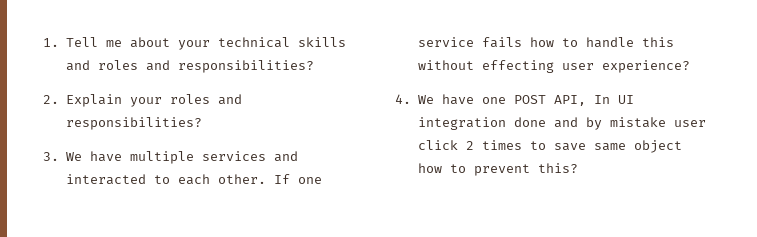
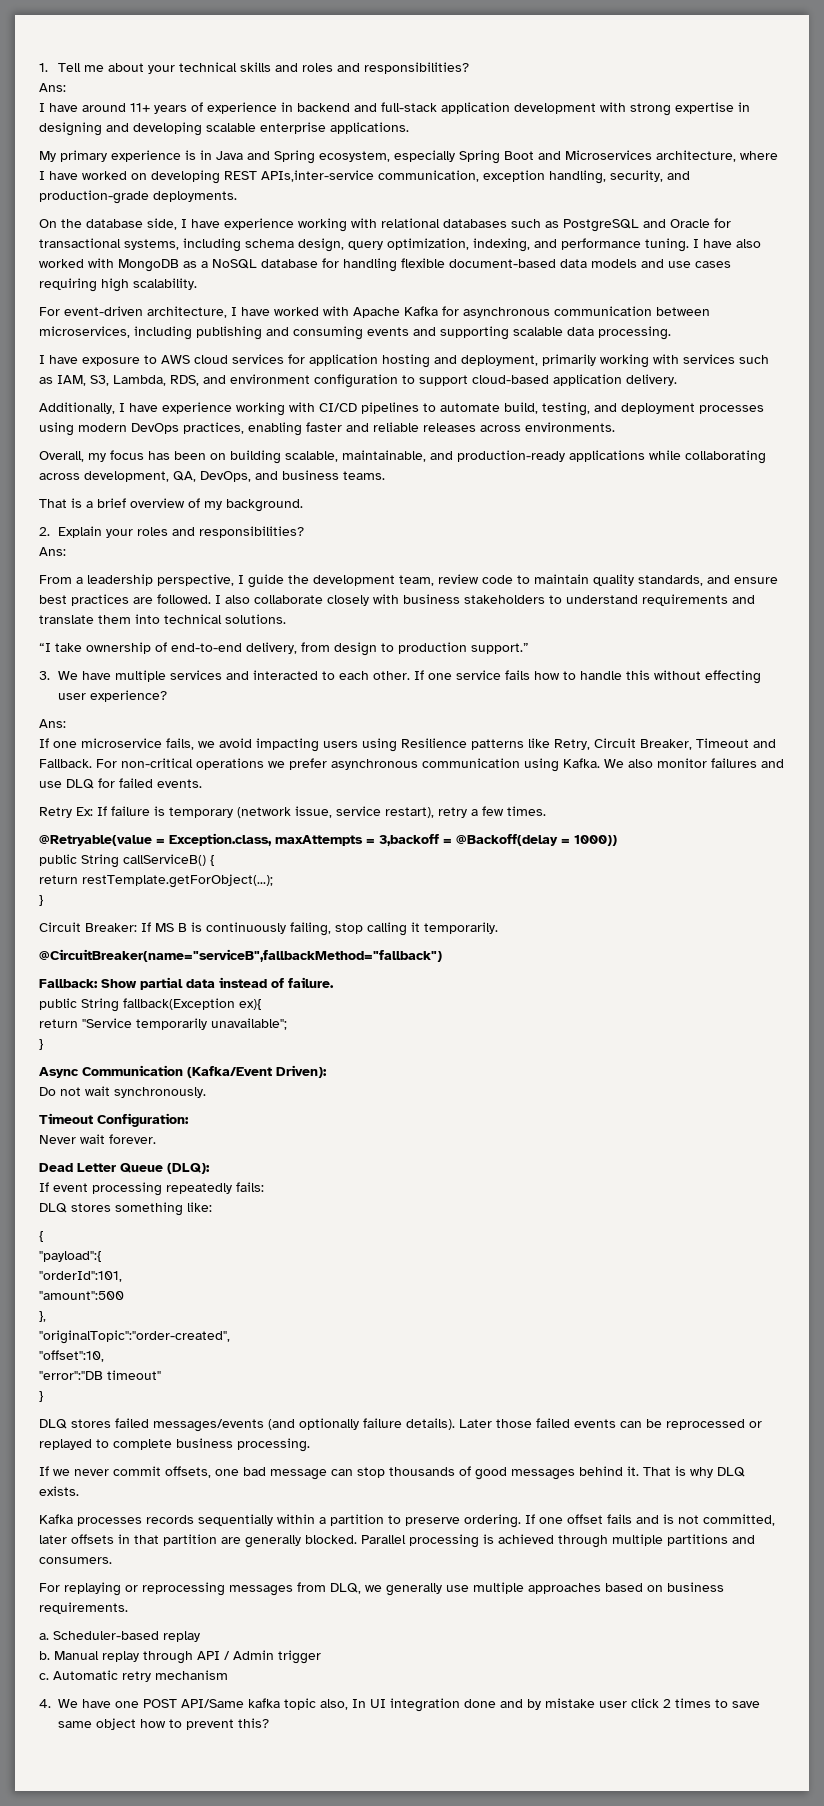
(315, 66) none -> [39,83,66,92] [39,102,750,116] [39,122,409,136] [39,150,778,164] [39,170,690,184] [39,190,237,204] [39,218,731,232] [39,238,761,252] [39,258,731,272] [39,278,197,292] [39,306,710,318] [39,326,671,340] [39,354,769,368] [39,374,677,388] [39,402,764,416] [39,422,615,436] [39,450,766,464] [39,470,385,482] [39,498,303,512] // Ans: // I have around 11+ years of experience in backend and full-stack application development with strong expertise in designing and developing scalable enterprise applications. // My primary experience is in Java and Spring ecosystem, especially Spring Boot and Microservices architecture, where I have worked on developing REST APIs,inter-service communication, exception handling, security, and production-grade deployments. // On the database side, I have experience working with relational databases such as PostgreSQL and Oracle for transactional systems, including schema design, query optimization, indexing, and performance tuning. I have also worked with MongoDB as a NoSQL database for handling flexible document-based data models and use cases requiring high scalability. // For event-driven architecture, I have worked with Apache Kafka for asynchronous communication between microservices, including publishing and consuming events and supporting scalable data processing. // I have exposure to AWS cloud services for application hosting and deployment, primarily working with services such as IAM, S3, Lambda, RDS, and environment configuration to support cloud-based application delivery. // Additionally, I have experience working with CI/CD pipelines to automate build, testing, and deployment processes using modern DevOps practices, enabling faster and reliable releases across environments. // Overall, my focus has been on building scalable, maintainable, and production-ready applications while collaborating across development, QA, DevOps, and business teams. // That is a brief overview of my background.
(203, 123) none -> [39,547,66,556] [39,574,778,588] [39,594,755,606] [39,614,286,624] [39,642,529,656] // Ans: // From a leadership perspective, I guide the development team, review code to maintain quality standards, and ensure best practices are followed. I also collaborate closely with business stakeholders to understand requirements and translate them into technical solutions. // “I take ownership of end-to-end delivery, from design to production support.”
(691, 66) none -> [39,719,66,728] [39,738,776,752] [39,758,784,772] [39,778,202,789] [39,806,546,818] [39,833,617,846] [39,854,214,868] [39,874,273,888] [39,895,43,906] [39,922,498,936] [39,949,442,962] [39,977,334,990] [39,998,261,1012] [39,1018,287,1030] [39,1039,43,1050] [39,1065,327,1078] [39,1086,206,1098] [39,1113,189,1127] [39,1134,156,1144] [39,1163,210,1174] [39,1182,264,1196] [39,1202,212,1216] [39,1231,43,1242] [39,1251,101,1262] [39,1271,122,1282] [39,1291,124,1300] [39,1311,46,1322] [39,1330,230,1344] [39,1350,104,1362] [39,1370,161,1380] [39,1391,43,1402] [39,1418,762,1432] [39,1438,310,1452] [39,1466,745,1480] [39,1486,79,1496] [39,1514,775,1528] [39,1534,755,1548] [39,1557,112,1564] [39,1582,724,1596] [39,1602,128,1614] [39,1631,200,1642] [39,1650,321,1664] [39,1670,228,1682] // Ans: // If one microservice fails, we avoid impacting users using Resilience patterns like Retry, Circuit Breaker, Timeout and Fallback. For non-critical operations we prefer asynchronous communication using Kafka. We also monitor failures and use DLQ for failed events. // Retry Ex: If failure is temporary (network issue, service restart), retry a few times. // @Retryable(value = Exception.class, maxAttempts = 3,backoff = @Backoff(delay = 1000)) // public String callServiceB() { // return restTemplate.getForObject(...); // } // Circuit Breaker: If MS B is continuously failing, stop calling it temporarily. // @CircuitBreaker(name="serviceB",fallbackMethod="fallback") // Fallback: Show partial data instead of failure. // public String fallback(Exception ex){ // return "Service temporarily unavailable"; // } // Async Communication (Kafka/Event Driven): // Do not wait synchronously. // Timeout Configuration: // Never wait forever. // Dead Letter Queue (DLQ): // If event processing repeatedly fails: // DLQ stores something like: // { // "payload":{ // "orderId":101, // "amount":500 // }, // "originalTopic":"order-created", // "offset":10, // "error":"DB timeout" // } // DLQ stores failed messages/events (and optionally failure details). Later those failed events can be reprocessed or replayed to complete business processing. // If we never commit offsets, one bad message can stop thousands of good messages behind it. That is why DLQ exists. // Kafka processes records sequentially within a partition to preserve ordering. If one offset fails and is not committed, later offsets in that partition are generally blocked. Parallel processing is achieved through multiple partitions and consumers. // For replaying or reprocessing messages from DLQ, we generally use multiple approaches based on business requirements. // a. Scheduler-based replay // b. Manual replay through API / Admin trigger // c. Automatic retry mechanism
[554,95,587,106] API, -> [181,1698,349,1710] API/Same kafka topic also,

